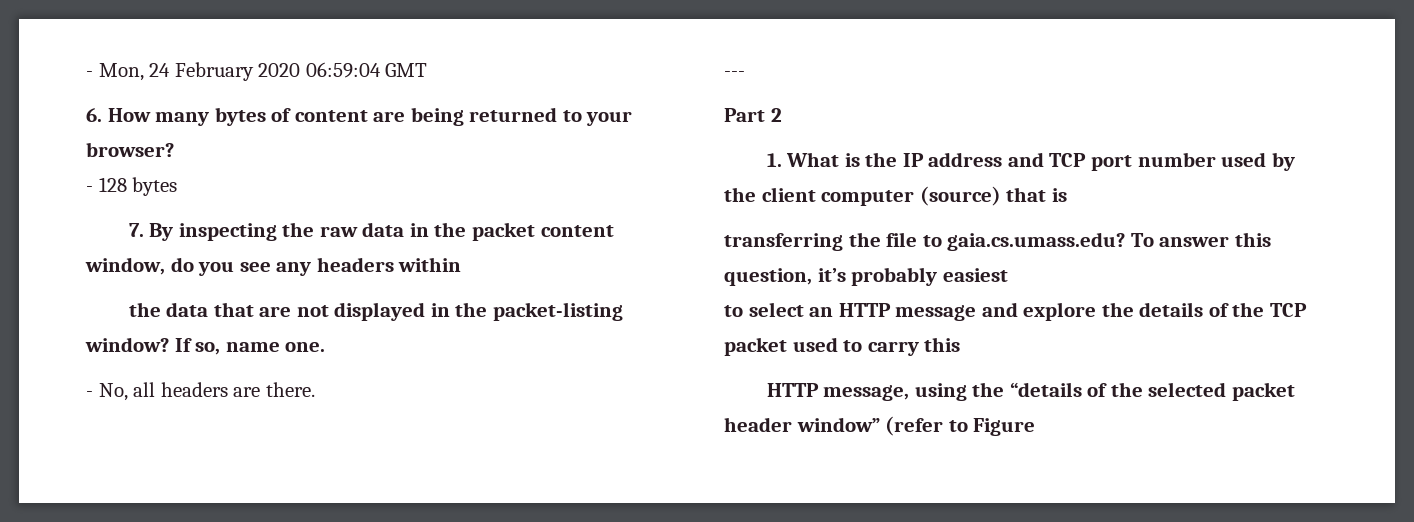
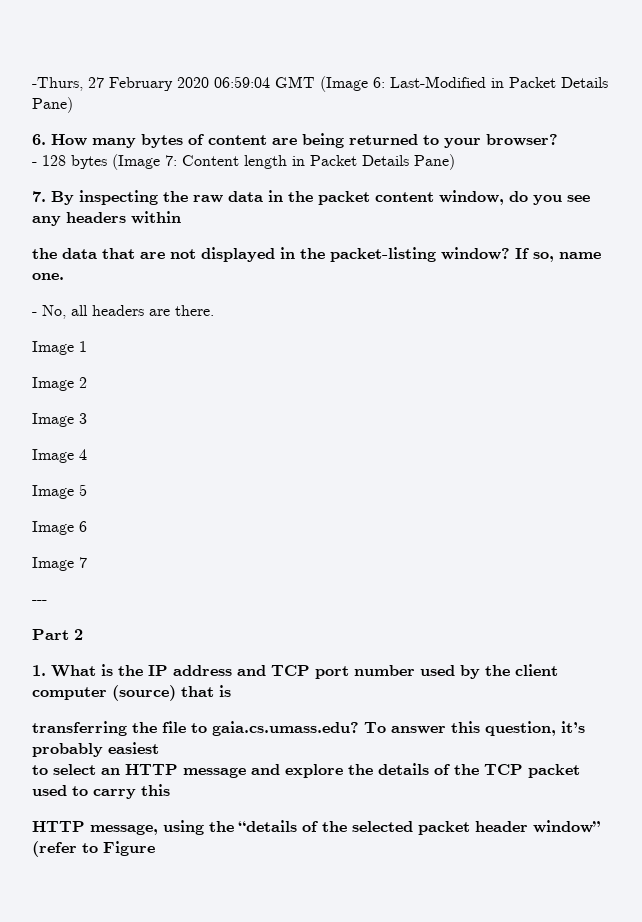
[86,63,171,81] - Mon, 24 -> [32,77,104,91] -Thurs, 27
(428, 70) none -> [320,76,608,92] [32,97,73,113] (Image 6: Last-Modified in Packet Details Pane)
(178, 186) none -> [112,154,455,170] (Image 7: Content length in Packet Details Pane)
(315, 389) none -> [32,341,87,355] [32,377,87,391] [32,413,87,427] [32,449,87,463] [32,484,87,499] [32,521,87,535] [32,557,87,571] // Image 1 // Image 2 // Image 3 // Image 4 // Image 5 // Image 6 // Image 7

